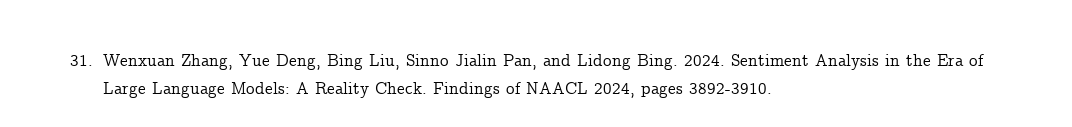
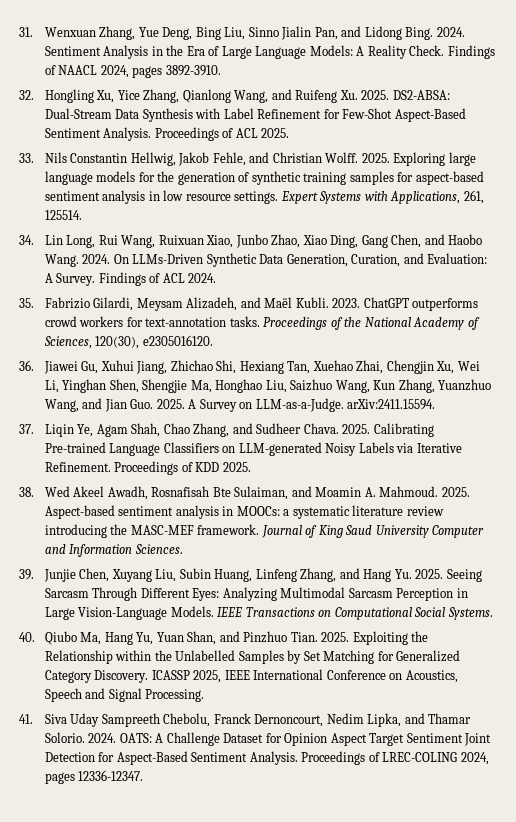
(772, 88) none -> [19,89,450,103] [44,108,466,122] [44,127,290,141] [19,152,476,166] [44,171,484,185] [44,190,484,204] [44,210,82,220] [19,234,483,248] [44,253,488,267] [44,272,217,286] [19,297,479,311] [44,316,480,330] [43,335,213,349] [19,360,480,374] [44,379,492,393] [44,398,436,412] [19,423,434,437] [44,442,462,456] [44,461,251,475] [19,486,470,500] [44,505,444,519] [44,524,485,538] [44,544,183,557] [19,568,482,582] [44,587,468,601] [44,606,493,620] [19,631,429,645] [44,650,461,664] [44,669,458,683] [44,688,205,702] [19,713,472,727] [44,732,492,746] [44,751,489,765] [44,770,144,784] // 32. Hongling Xu, Yice Zhang, Qianlong Wang, and Ruifeng Xu. 2025. DS2-ABSA: Dual-Stream Data Synthesis with Label Refinement for Few-Shot Aspect-Based Sentiment Analysis. Proceedings of ACL 2025. // 33. Nils Constantin Hellwig, Jakob Fehle, and Christian Wolff. 2025. Exploring large language models for the generation of synthetic training samples for aspect-based sentiment analysis in low resource settings. Expert Systems with Applications, 261, 125514. // 34. Lin Long, Rui Wang, Ruixuan Xiao, Junbo Zhao, Xiao Ding, Gang Chen, and Haobo Wang. 2024. On LLMs-Driven Synthetic Data Generation, Curation, and Evaluation: A Survey. Findings of ACL 2024. // 35. Fabrizio Gilardi, Meysam Alizadeh, and Maël Kubli. 2023. ChatGPT outperforms crowd workers for text-annotation tasks. Proceedings of the National Academy of Sciences, 120(30), e2305016120. // 36. Jiawei Gu, Xuhui Jiang, Zhichao Shi, Hexiang Tan, Xuehao Zhai, Chengjin Xu, Wei Li, Yinghan Shen, Shengjie Ma, Honghao Liu, Saizhuo Wang, Kun Zhang, Yuanzhuo Wang, and Jian Guo. 2025. A Survey on LLM-as-a-Judge. arXiv:2411.15594. // 37. Liqin Ye, Agam Shah, Chao Zhang, and Sudheer Chava. 2025. Calibrating Pre-trained Language Classifiers on LLM-generated Noisy Labels via Iterative Refinement. Proceedings of KDD 2025. // 38. Wed Akeel Awadh, Rosnafisah Bte Sulaiman, and Moamin A. Mahmoud. 2025. Aspect-based sentiment analysis in MOOCs: a systematic literature review introducing the MASC-MEF framework. Journal of King Saud University Computer and Information Sciences. // 39. Junjie Chen, Xuyang Liu, Subin Huang, Linfeng Zhang, and Hang Yu. 2025. Seeing Sarcasm Through Different Eyes: Analyzing Multimodal Sarcasm Perception in Large Vision-Language Models. IEEE Transactions on Computational Social Systems. // 40. Qiubo Ma, Hang Yu, Yuan Shan, and Pinzhuo Tian. 2025. Exploiting the Relationship within the Unlabelled Samples by Set Matching for Generalized Category Discovery. ICASSP 2025, IEEE International Conference on Acoustics, Speech and Signal Processing. // 41. Siva Uday Sampreeth Chebolu, Franck Dernoncourt, Nedim Lipka, and Thamar Solorio. 2024. OATS: A Challenge Dataset for Opinion Aspect Target Sentiment Joint Detection for Aspect-Based Sentiment Analysis. Proceedings of LREC-COLING 2024, pages 12336-12347.

